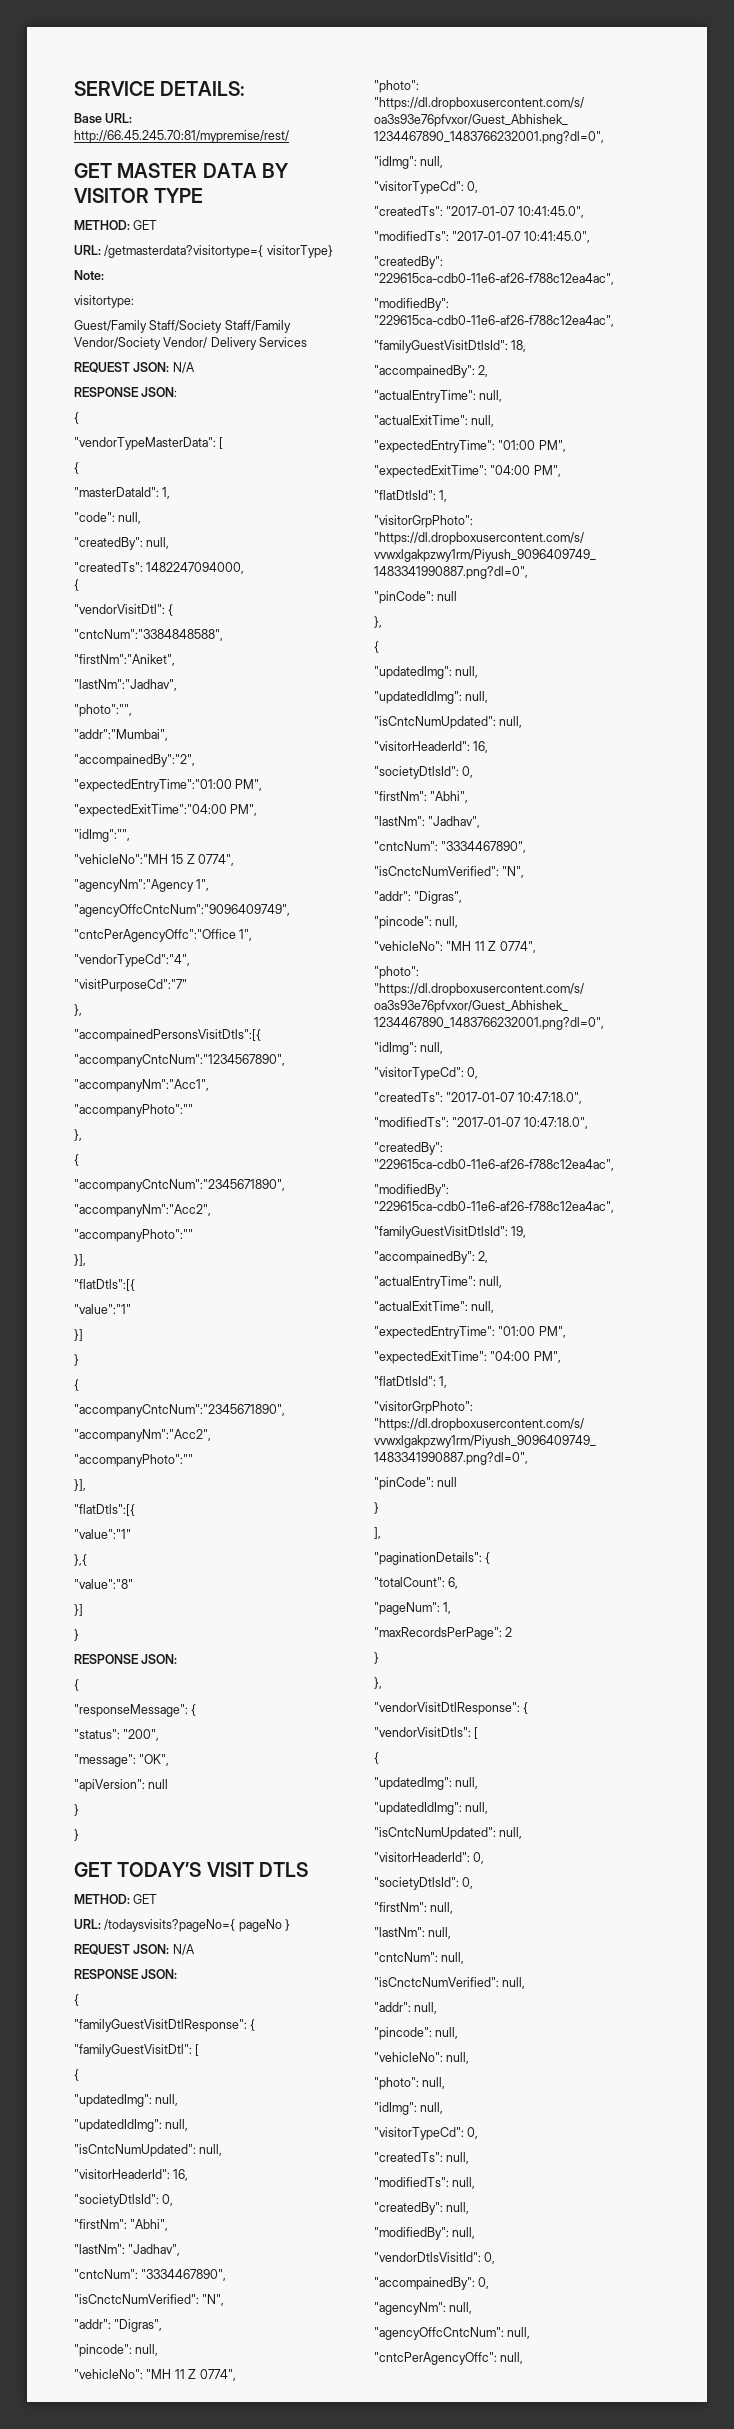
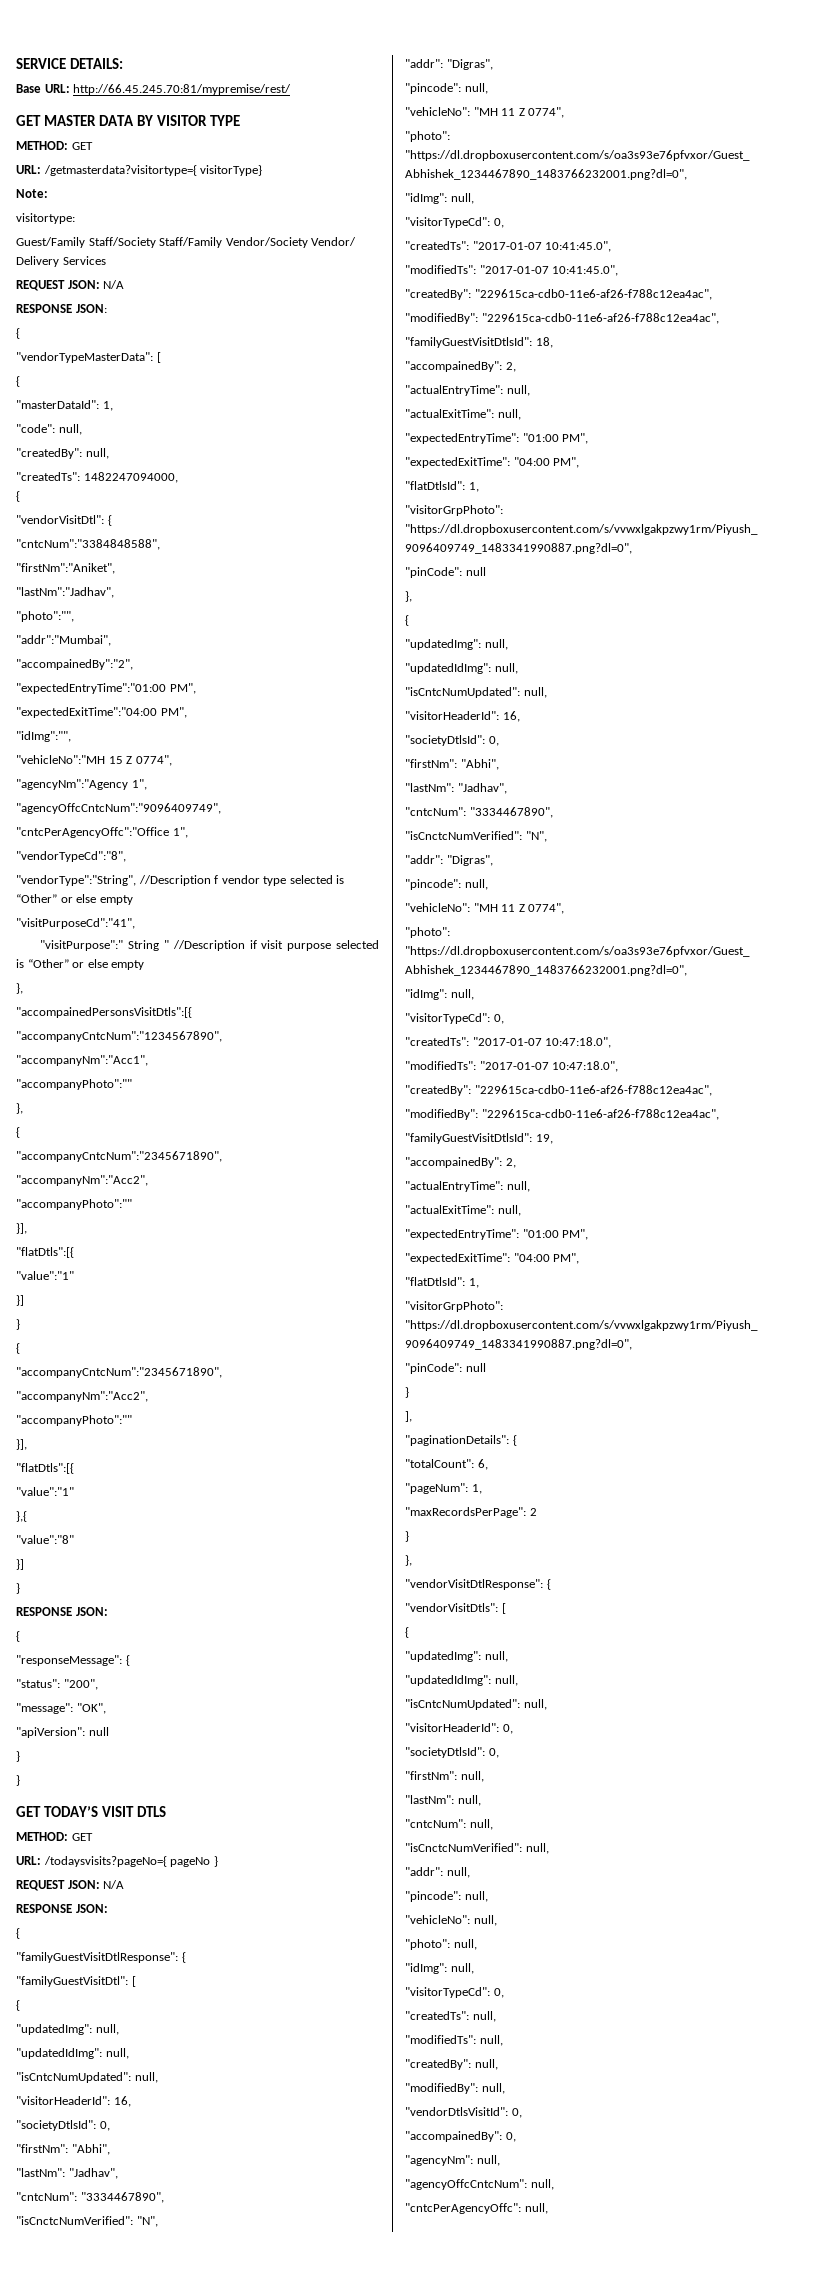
[74,954,190,967] [74,979,187,992] "vendorTypeCd":"4", // "visitPurposeCd":"7" -> [16,851,126,862] [16,875,345,886] [16,894,133,905] [16,918,135,929] [40,940,379,951] [16,959,145,970] "vendorTypeCd":"8", // "vendorType":"String", //Description f vendor type selected is “Other” or else empty // "visitPurposeCd":"41", // "visitPurpose":" String " //Description if visit purpose selected is “Other” or else empty

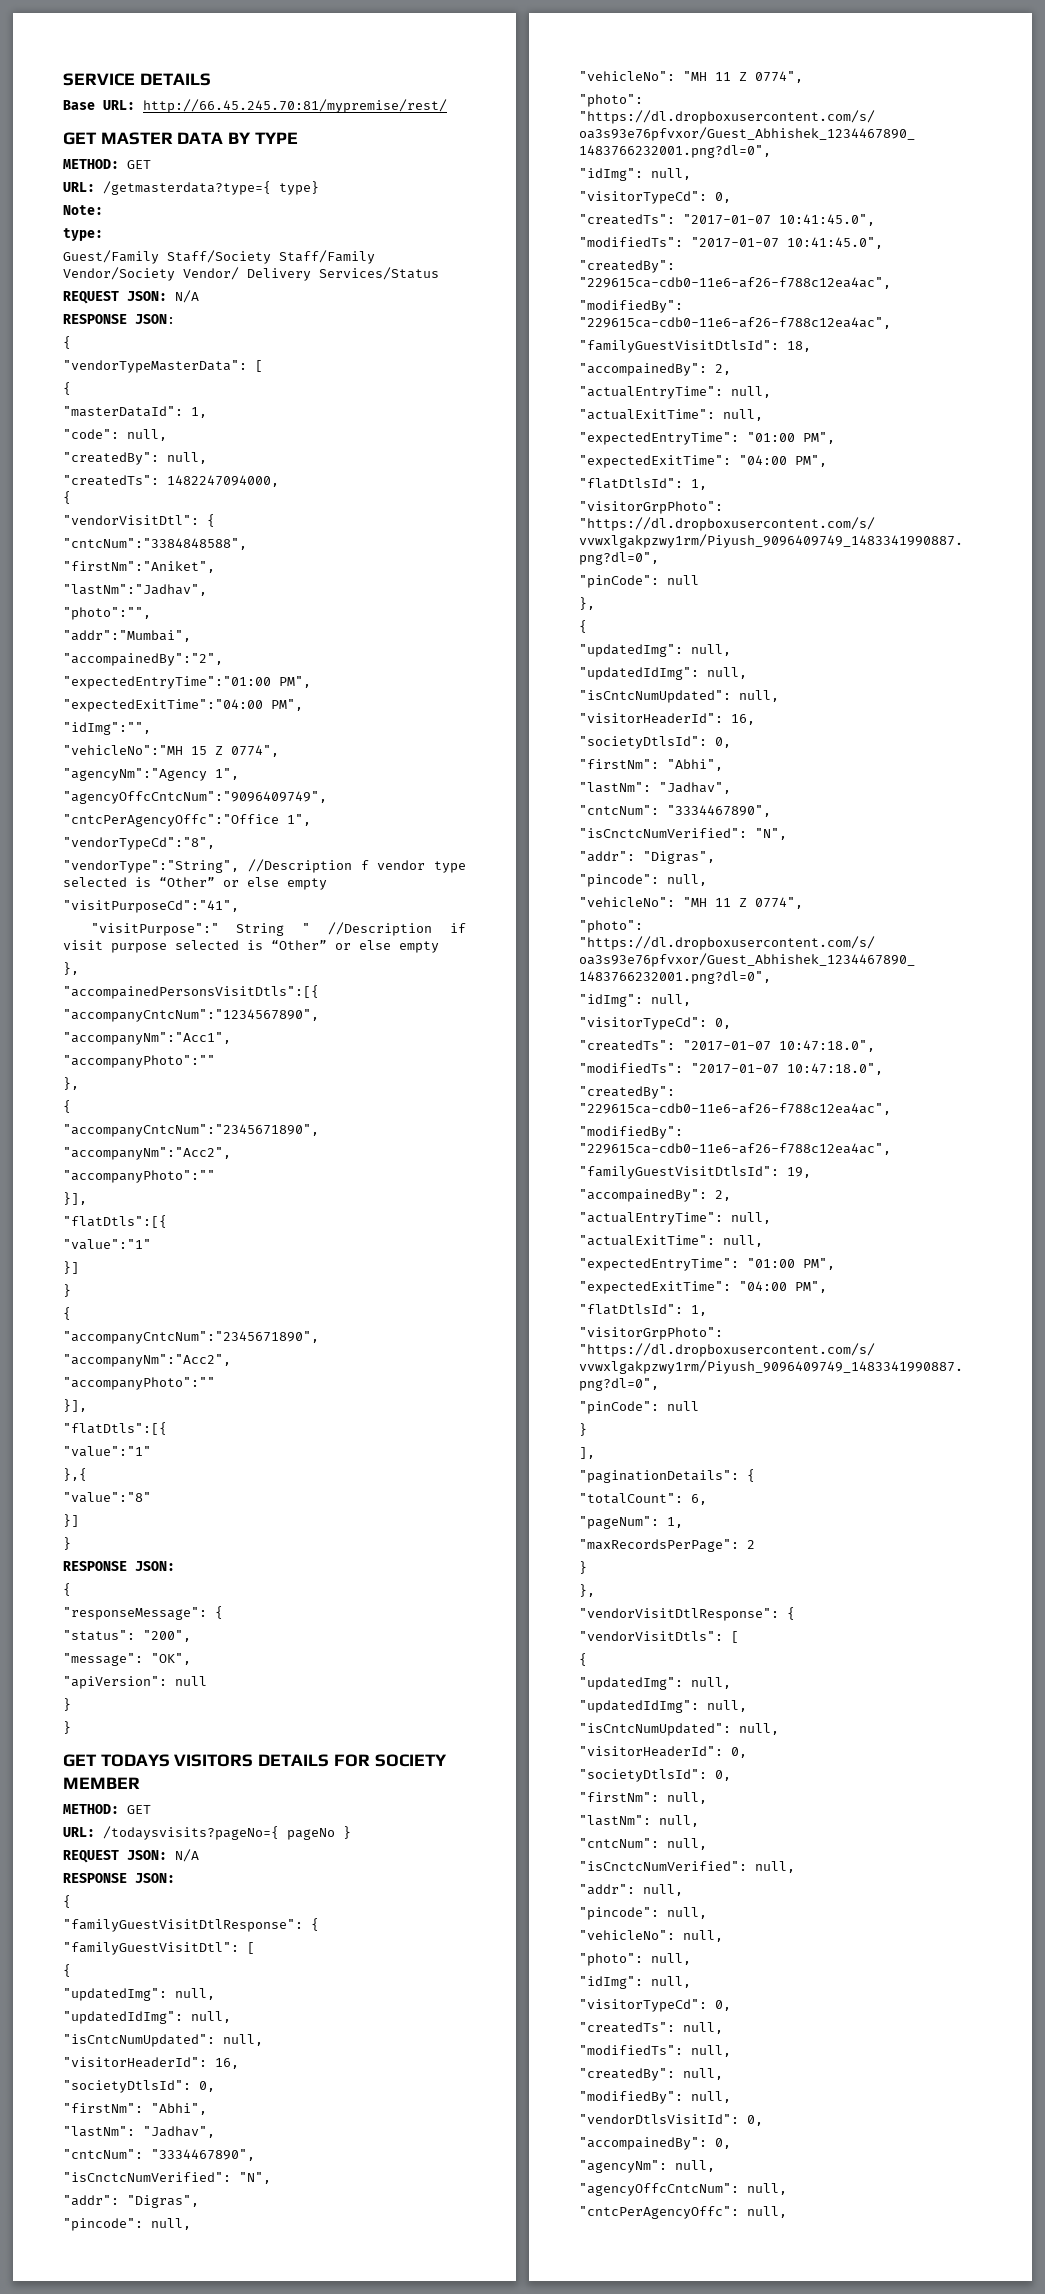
[70,58,124,69] DETAILS: -> [139,73,211,86] DETAILS
[157,115,208,126] VISITOR -> (252, 138) none
[43,165,263,176] /getmasterdata?visitortype={ visitorType} -> [103,181,319,195] /getmasterdata?type={ type}
[16,213,75,224] visitortype: -> [63,228,103,241] type:
[62,256,106,265] Services -> [319,267,439,280] Services/Status
[44,1806,167,1817] TODAY’S VISIT DTLS -> [100,1754,447,1767] [63,1777,140,1789] TODAYS VISITORS DETAILS FOR SOCIETY MEMBER

